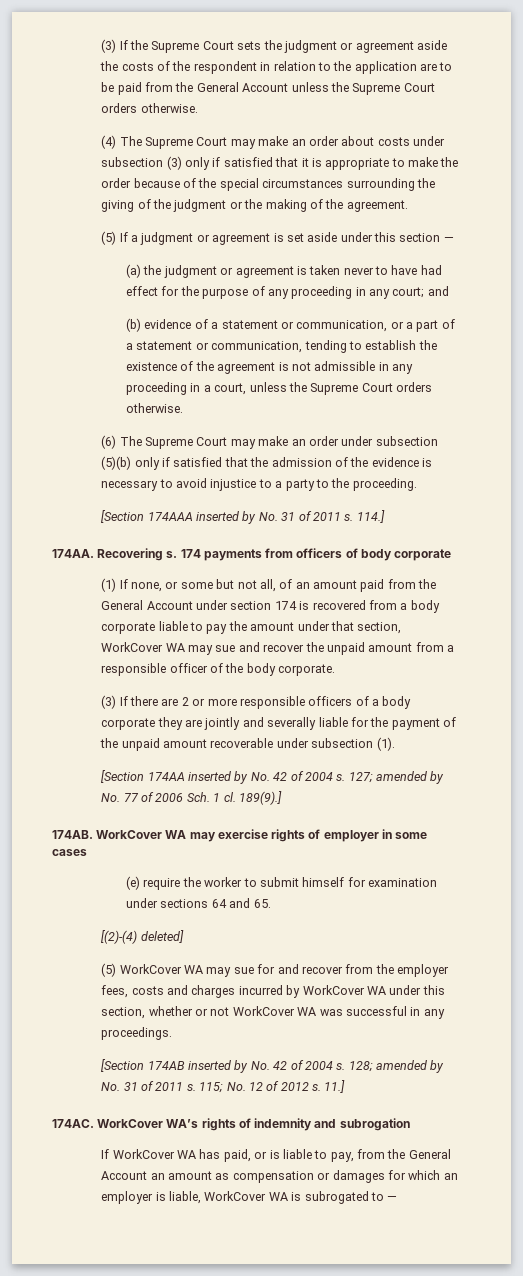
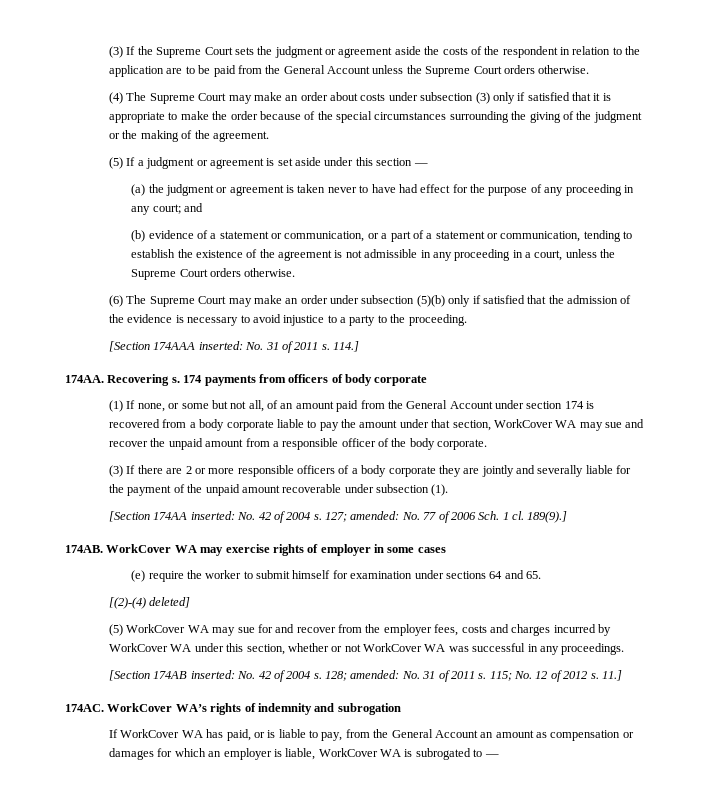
[196,511,257,524] inserted by -> [198,341,243,350] inserted:
[188,771,249,784] inserted by -> [190,511,235,520] inserted:
[376,771,445,784] amended by -> [350,511,400,520] amended:
[188,1060,249,1073] inserted by -> [190,670,235,679] inserted:
[376,1060,445,1073] amended by -> [350,670,400,679] amended:

